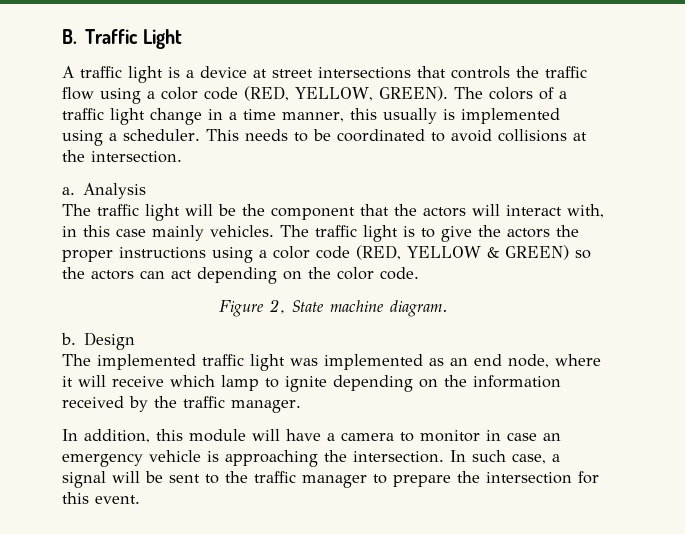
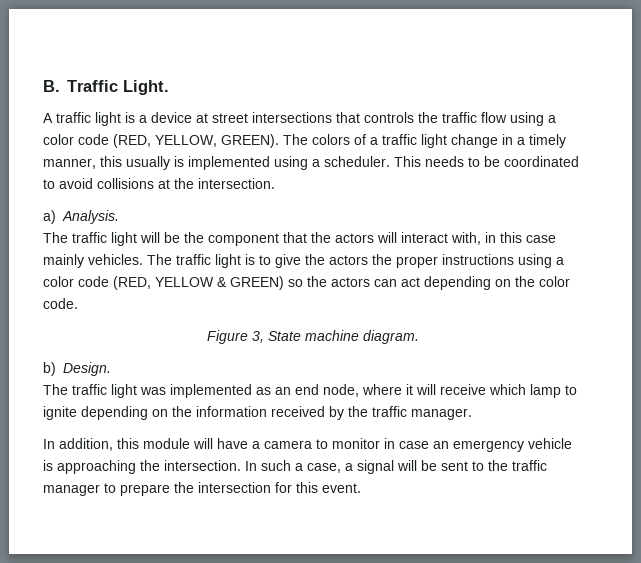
[142,29,182,49] Light -> [123,80,169,95] Light.
[243,109,276,120] time -> [529,134,566,148] timely
[62,183,147,199] a. Analysis -> [43,210,119,224] a) Analysis.
[269,299,285,314] 2, -> [251,331,264,343] 3,
[61,332,136,350] [62,354,196,370] b. Design // The implemented -> [43,362,111,376] [43,384,68,395] b) Design. // The
(506, 456) none -> [295,463,303,471] a

